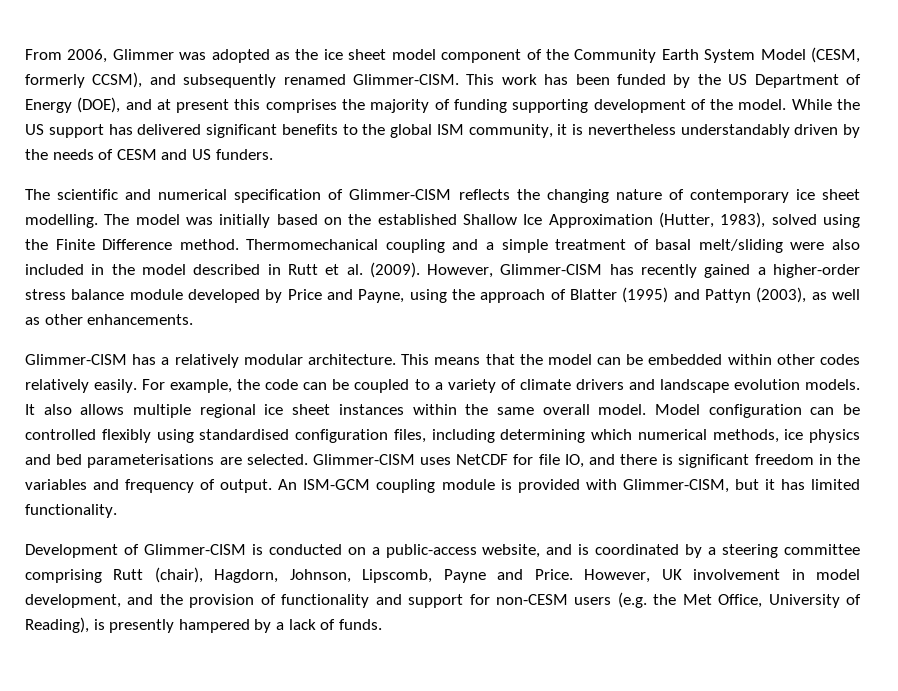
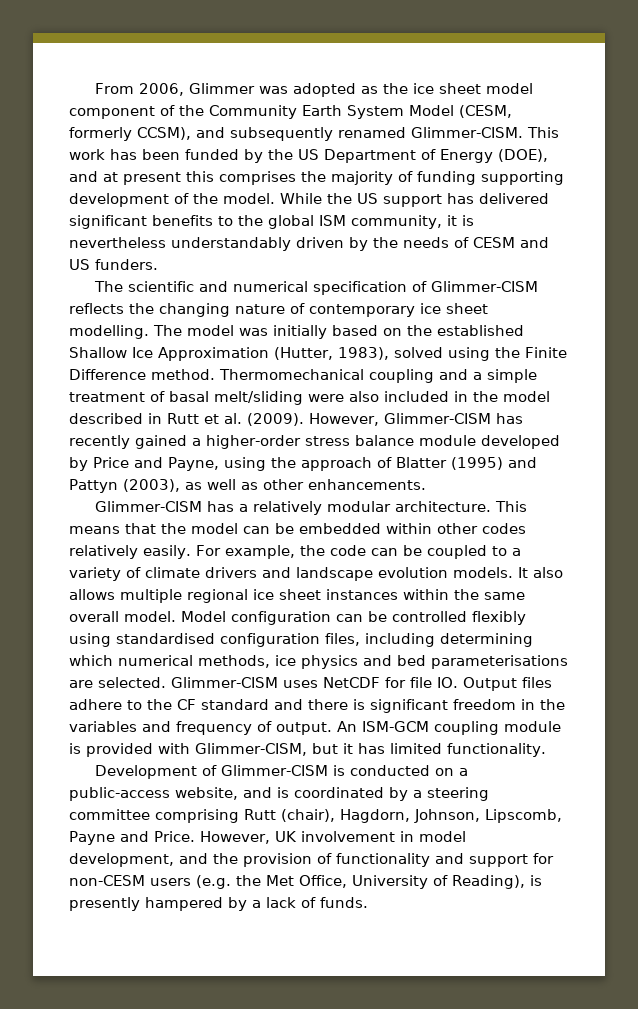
[564,454,584,468] IO, -> [436,677,552,691] [69,699,269,710] IO. Output files adhere to the CF standard

